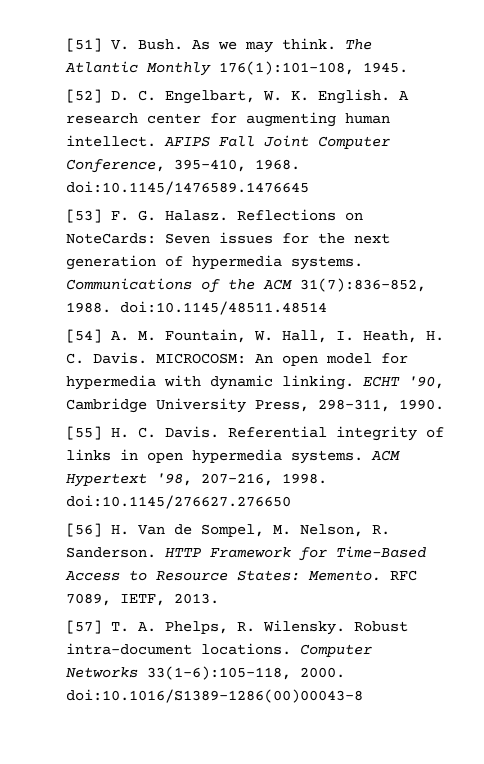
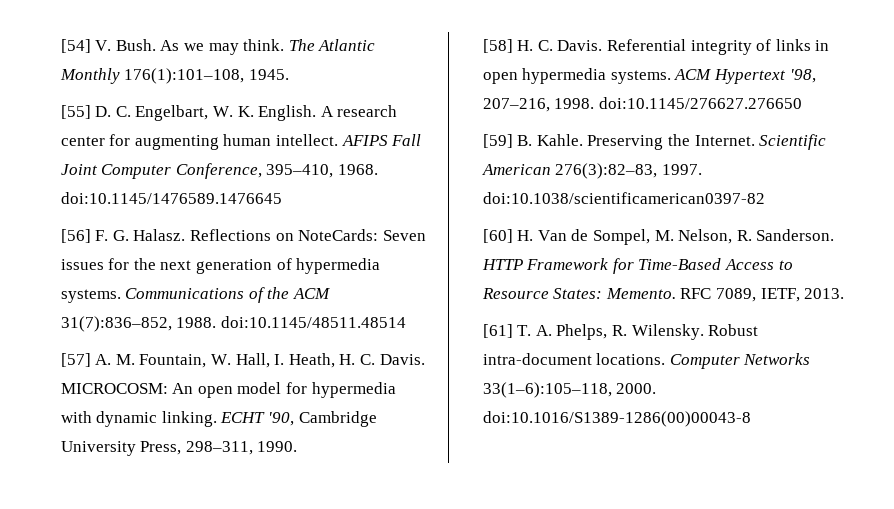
[65,38,102,52] [51] -> [60,39,91,53] [54]
[65,89,102,103] [52] -> [60,105,91,119] [55]
[65,209,102,223] [53] -> [60,229,91,243] [56]
[65,329,102,343] [54] -> [60,353,91,367] [57]
[65,426,102,440] [55] -> [482,39,513,53] [58]
[65,523,102,537] [56] -> [482,134,827,150] [481,163,702,179] [482,192,765,204] [482,229,513,243] [59] B. Kahle. Preserving the Internet. Scientific American 276(3):82–83, 1997. doi:10.1038/scientificamerican0397-82 // [60]
[65,620,102,634] [57] -> [482,324,513,338] [61]

